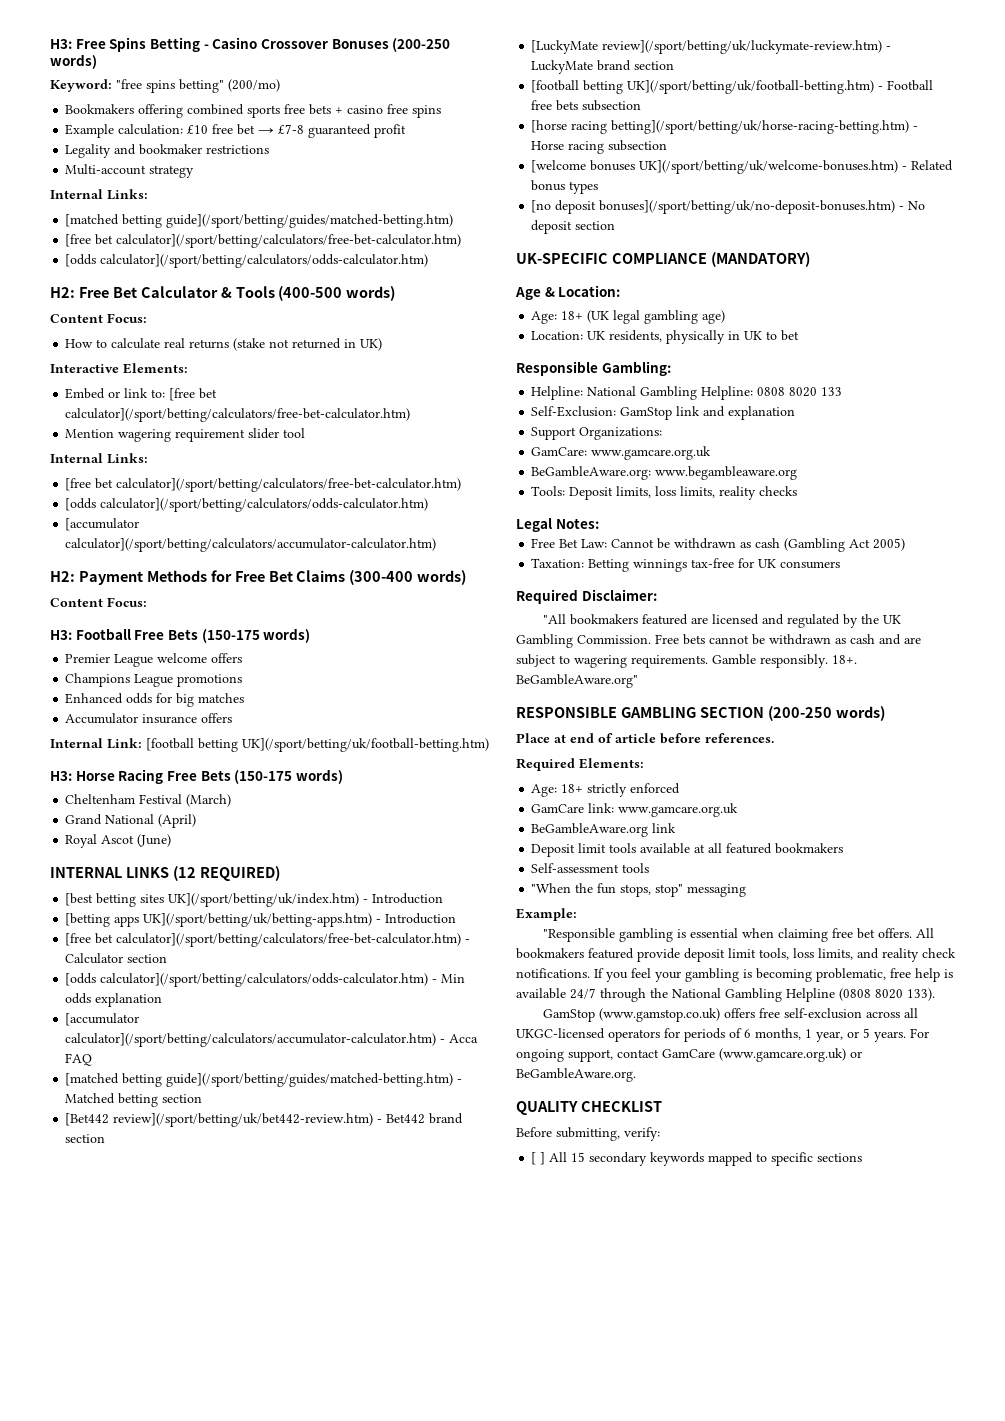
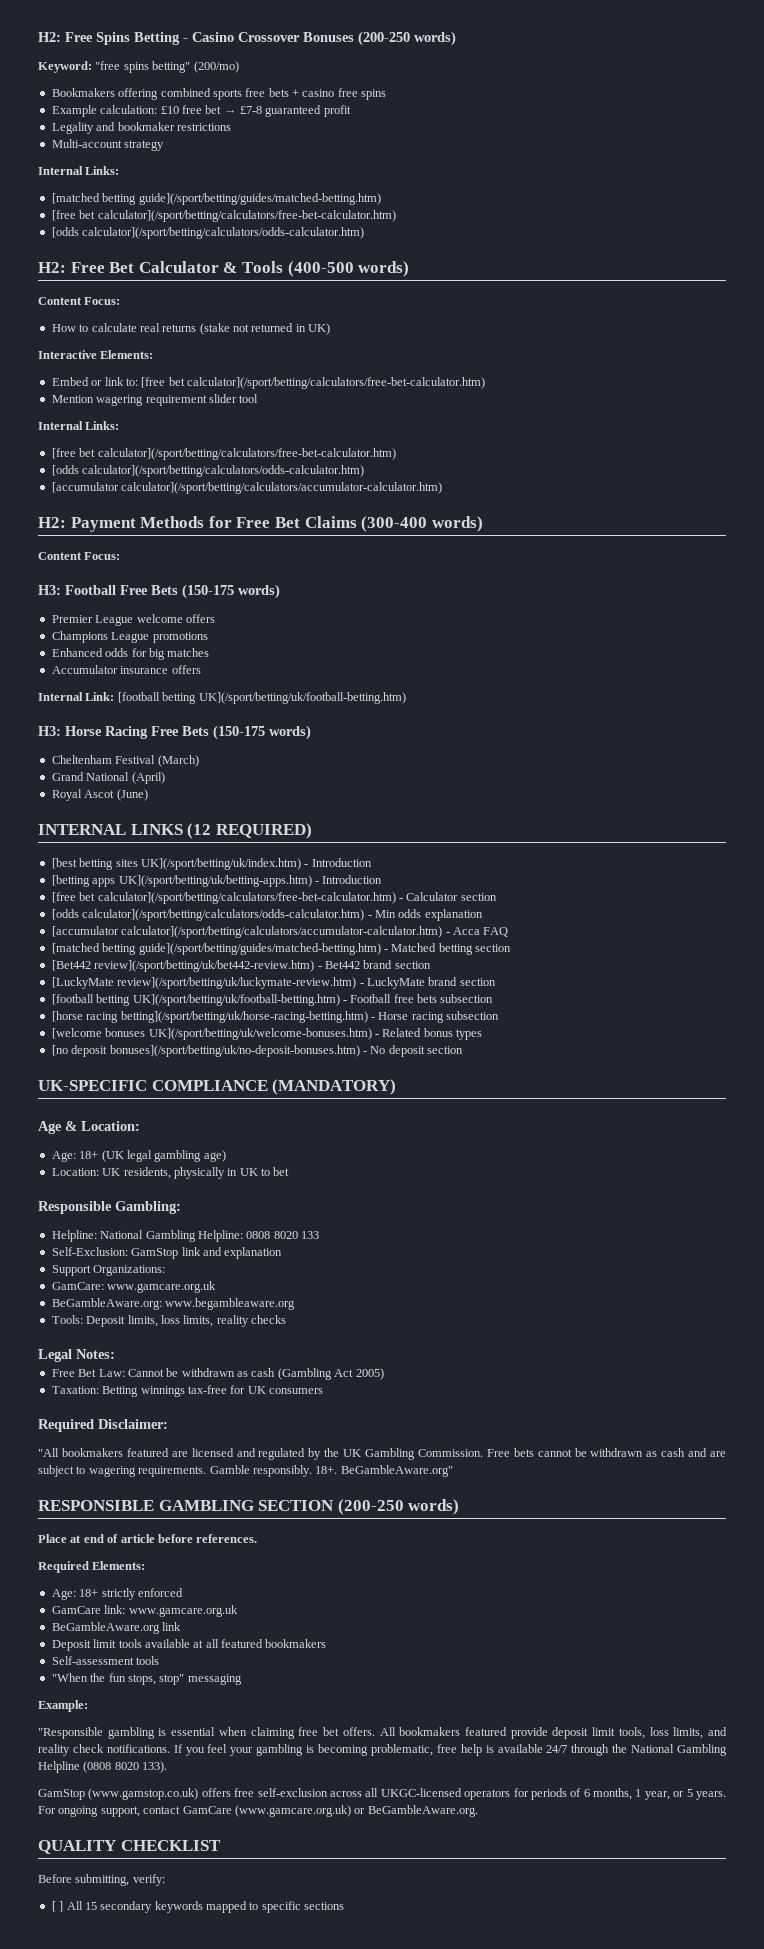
[50,39,72,49] H3: -> [38,32,61,42] H2:

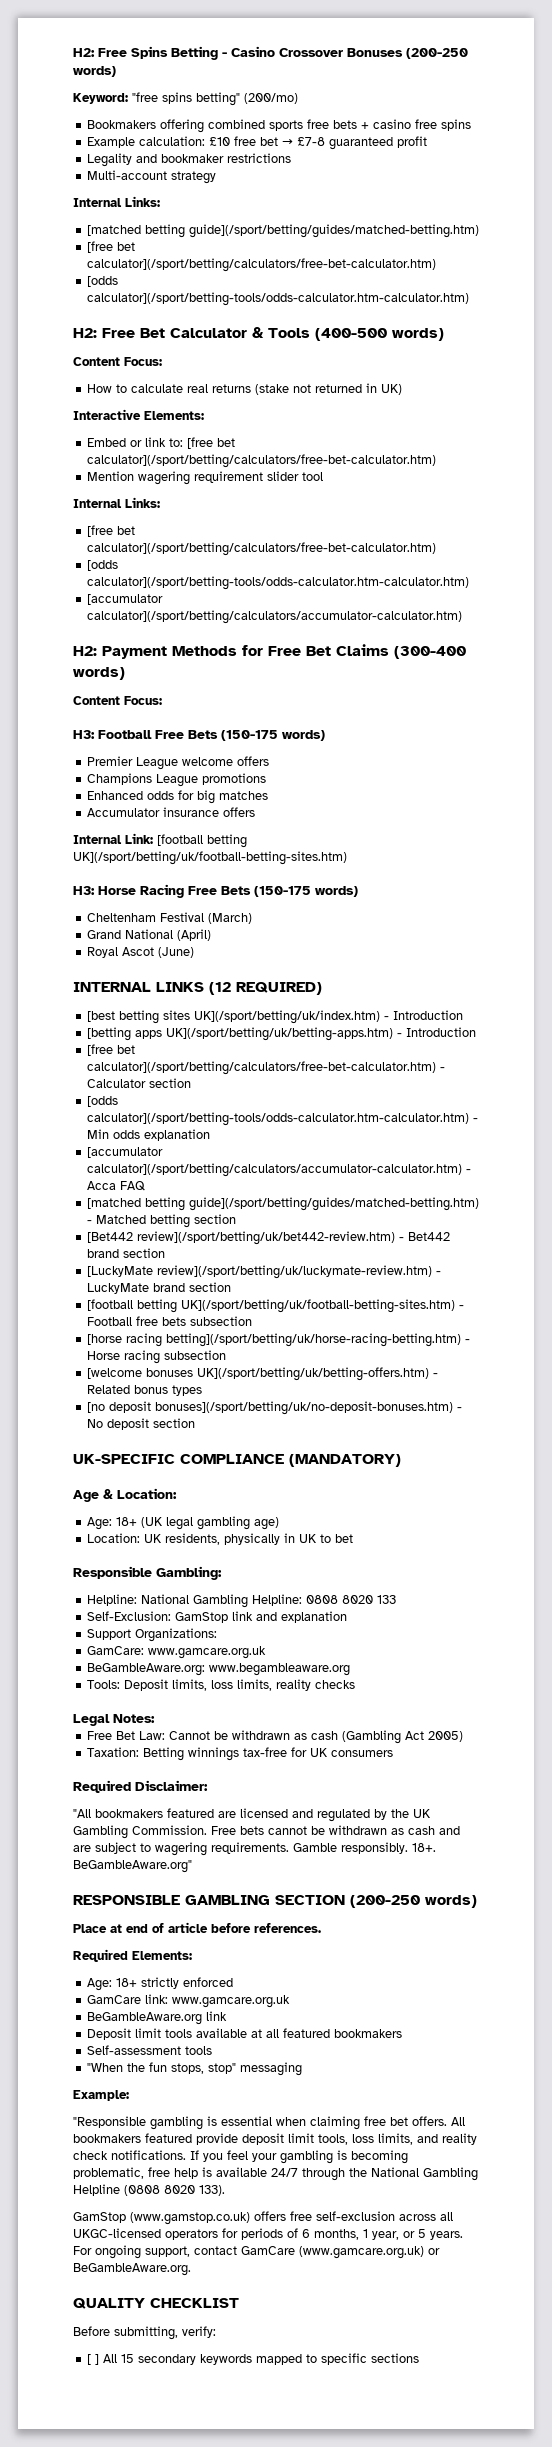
[82,227,365,239] calculator](/sport/betting/calculators/odds-calculator.htm) -> [86,292,469,306] calculator](/sport/betting-tools/odds-calculator.htm-calculator.htm)
[82,465,365,477] calculator](/sport/betting/calculators/odds-calculator.htm) -> [86,576,469,590] calculator](/sport/betting-tools/odds-calculator.htm-calculator.htm)
[198,692,406,704] UK](/sport/betting/uk/football-betting.htm) -> [73,851,347,865] UK](/sport/betting/uk/football-betting-sites.htm)
[82,909,365,921] calculator](/sport/betting/calculators/odds-calculator.htm) -> [86,1112,469,1126] calculator](/sport/betting-tools/odds-calculator.htm-calculator.htm)
[132,994,340,1006] UK](/sport/betting/uk/football-betting.htm) -> [180,1299,455,1313] UK](/sport/betting/uk/football-betting-sites.htm)
[148,1028,372,1040] UK](/sport/betting/uk/welcome-bonuses.htm) -> [196,1367,429,1381] UK](/sport/betting/uk/betting-offers.htm)

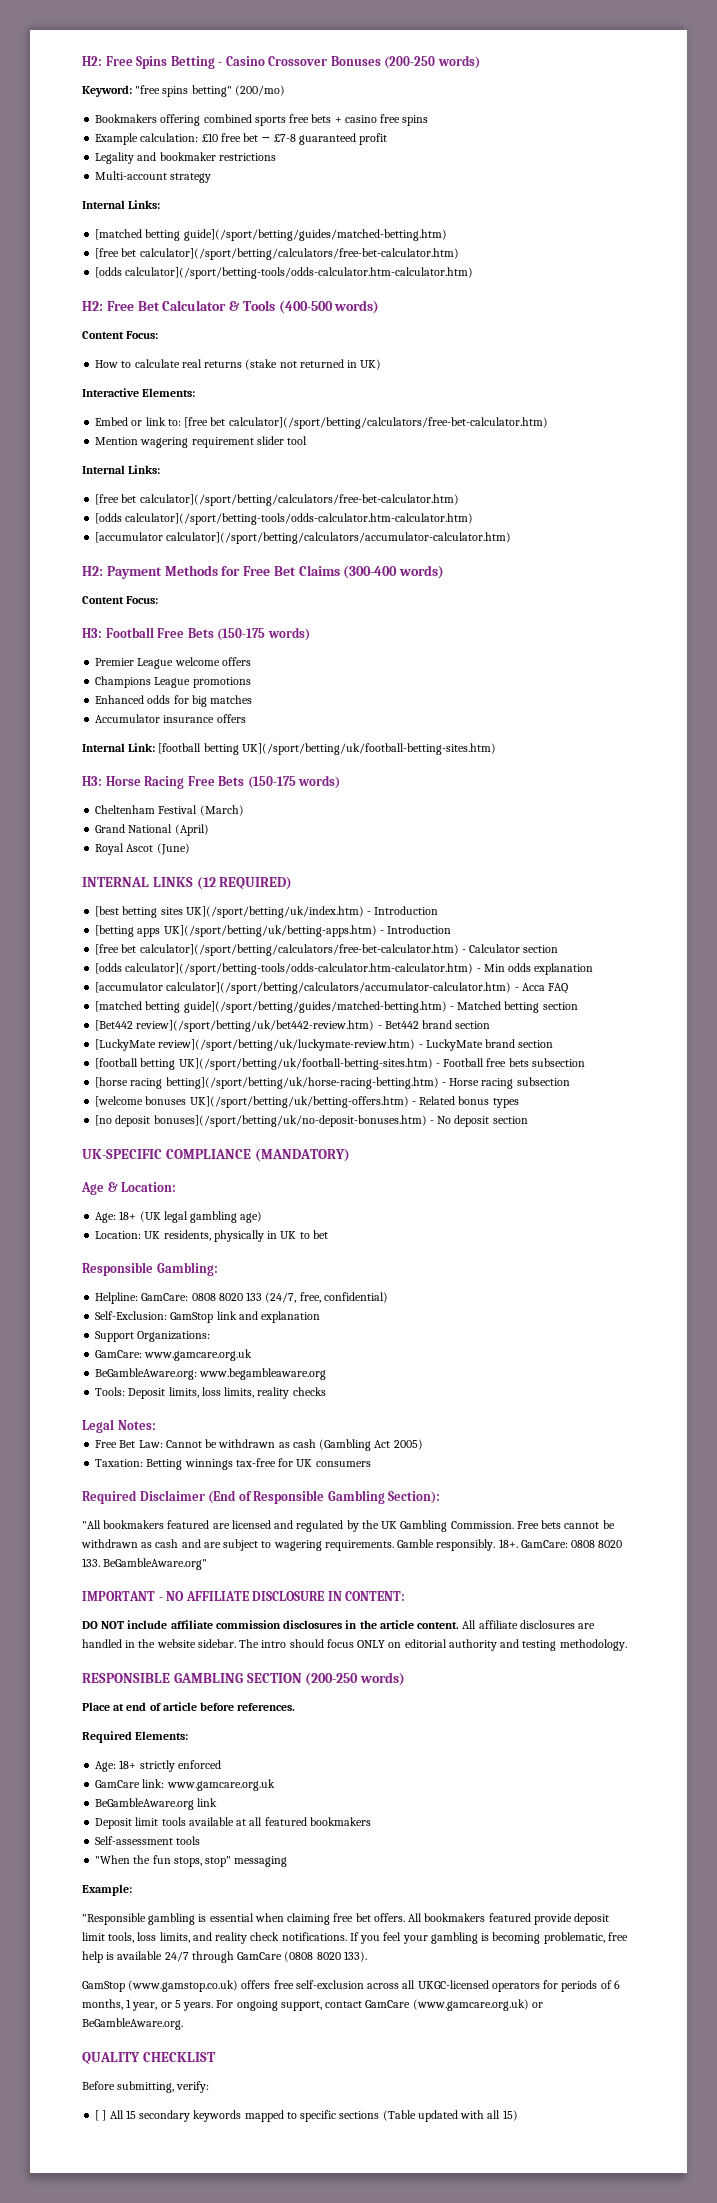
[140,1594,302,1608] National Gambling Helpline: -> [141,1293,189,1301] GamCare:
(396, 1599) none -> [265,1292,388,1303] (24/7, free, confidential)
[135,1780,208,1791] Disclaimer: -> [139,1490,441,1504] Disclaimer (End of Responsible Gambling Section):
[73,1860,192,1873] BeGambleAware.org" -> [520,1540,623,1548] [82,1558,208,1570] [82,1591,406,1601] [82,1620,596,1629] [82,1639,627,1651] GamCare: 0808 8020 133. BeGambleAware.org" // IMPORTANT - NO AFFILIATE DISCLOSURE IN CONTENT: // DO NOT include affiliate commission disclosures in the article content. All affiliate disclosures are handled in the website sidebar. The intro should focus ONLY on editorial authority and testing methodology.
[349,2167,478,2181] [73,2184,120,2196] the National Gambling Helpline -> [237,1952,283,1960] GamCare
(419, 2358) none -> [382,2110,518,2122] (Table updated with all 15)

